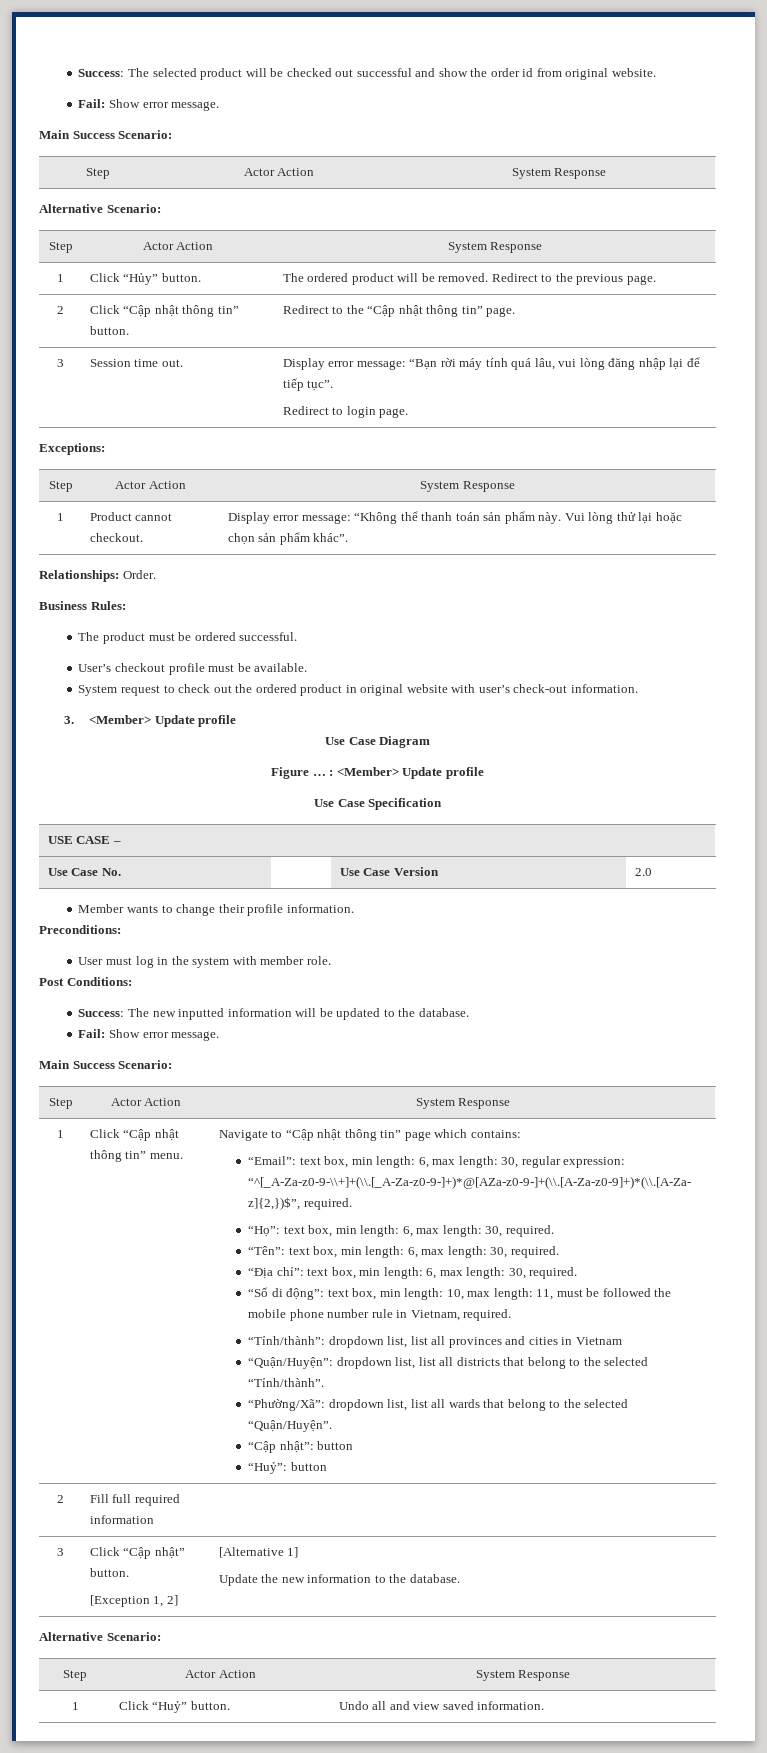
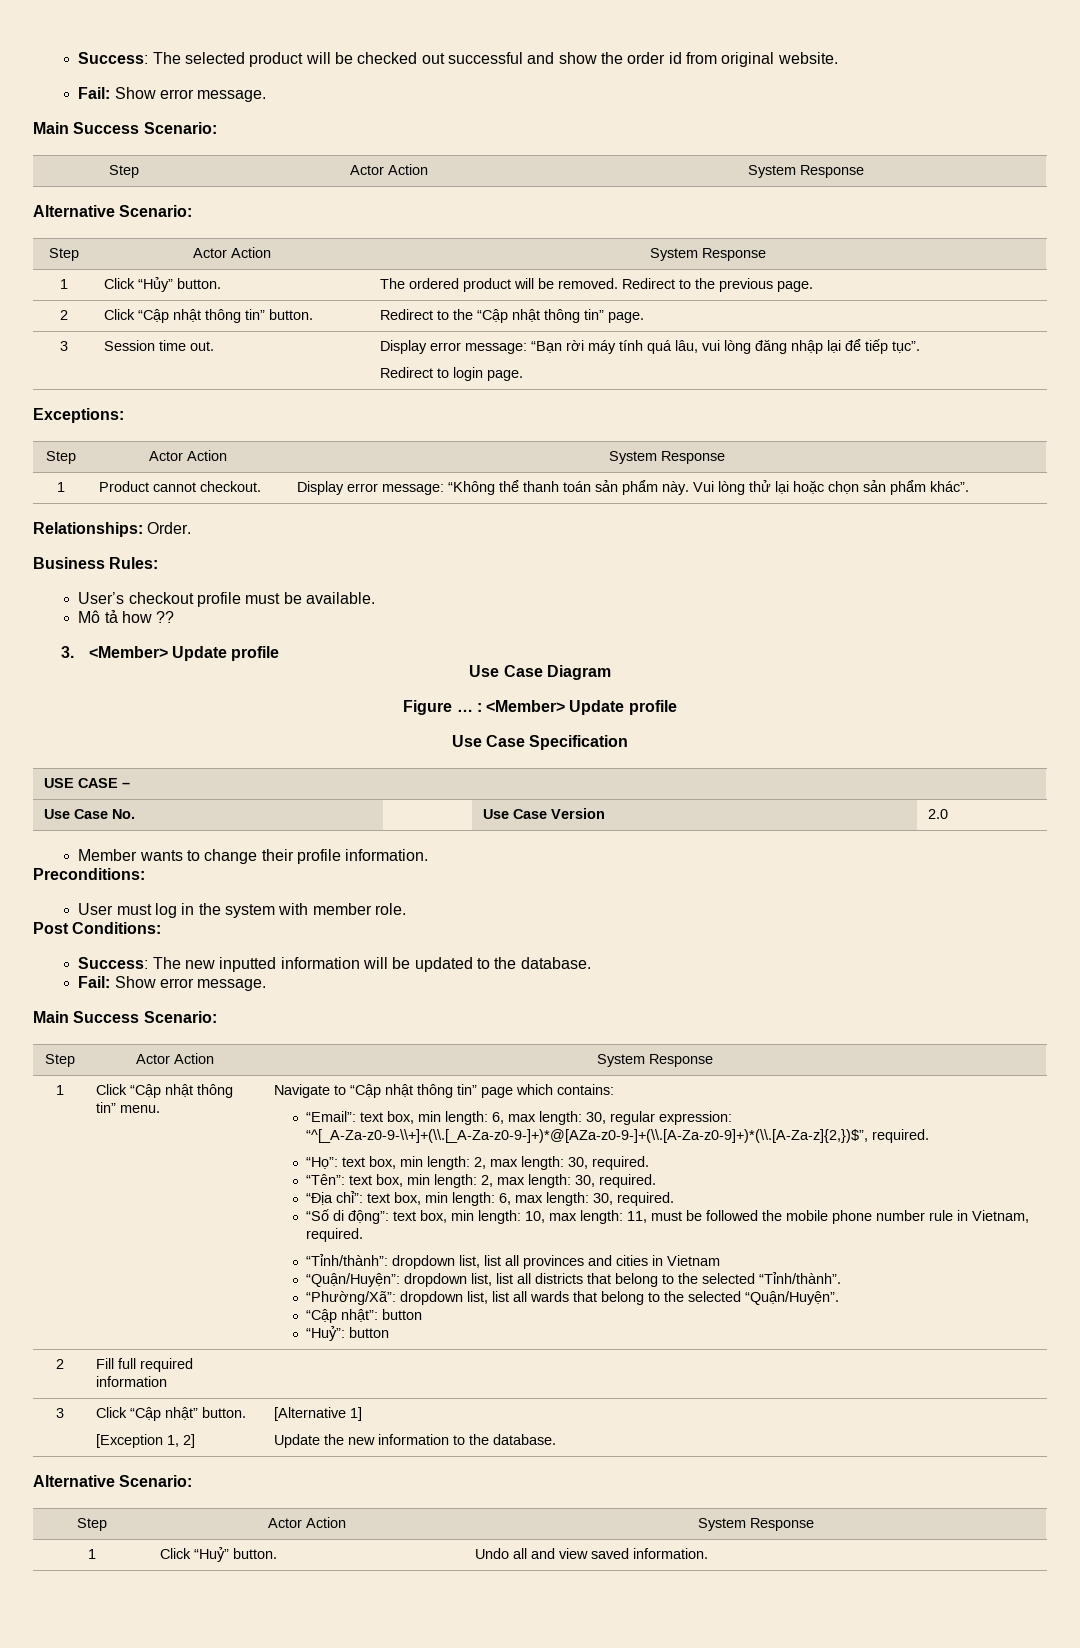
[78,632,298,644] // The product must be ordered successful. -> (159, 563) none
[78,684,638,696] System request to check out the ordered product in original website with user’s check-out information. -> [78,610,175,623] Mô tả how ??
[402,1226,413,1237] 6, -> [474,1157,487,1169] 2,
[407,1247,418,1258] 6, -> [481,1175,494,1187] 2,

